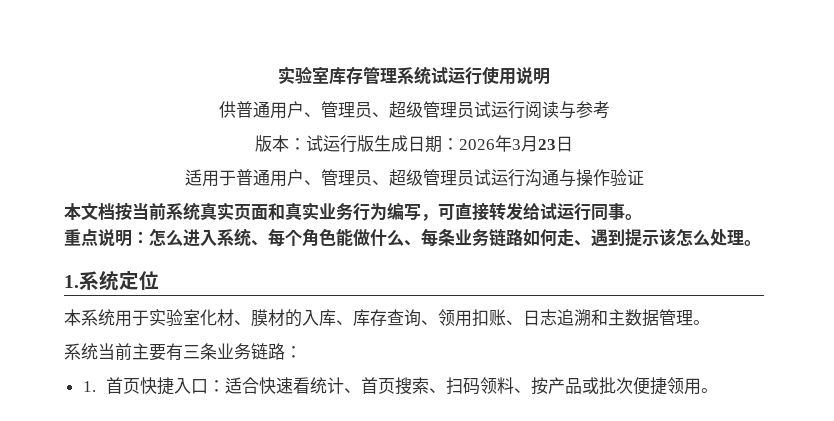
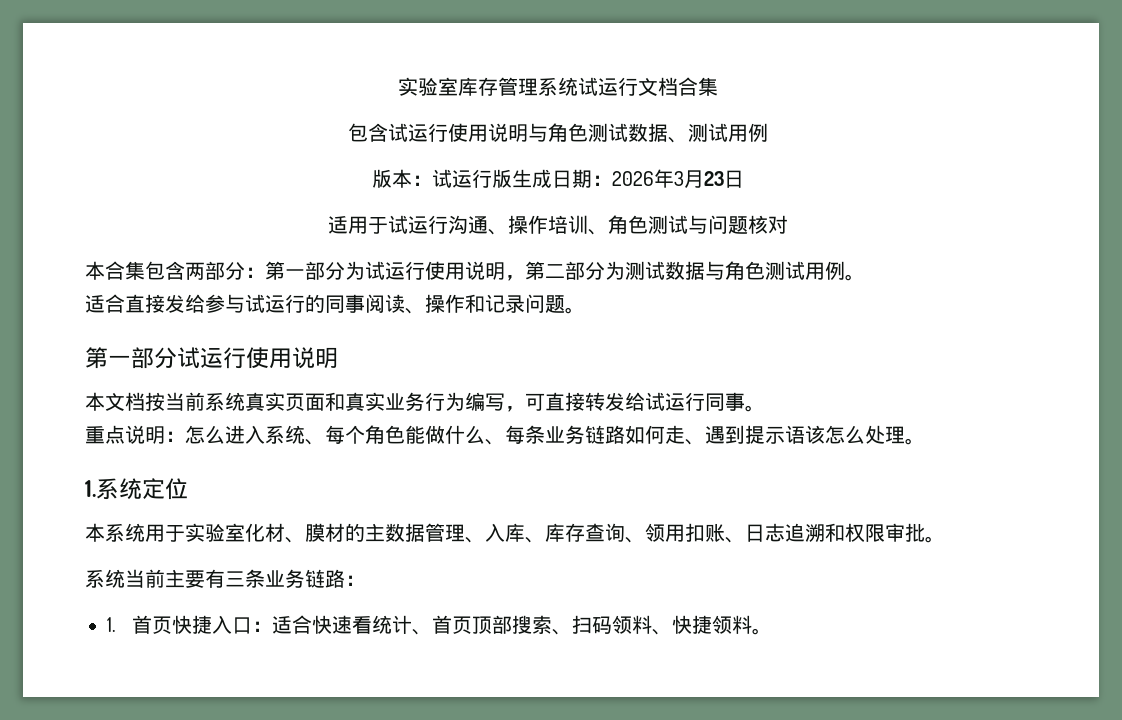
[482,67,550,85] [218,101,610,119] 使用说明 // 供普通用户、管理员、超级管理员试运行阅读与参考 -> [637,77,718,96] [347,123,768,143] 文档合集 // 包含试运行使用说明与角色测试数据、测试用例
[235,169,644,187] 普通用户、管理员、超级管理员试运行沟通与操作验证 -> [387,215,788,235] [85,261,865,281] [85,294,585,314] [85,347,338,369] 试运行沟通、操作培训、角色测试与问题核对 // 本合集包含两部分：第一部分为试运行使用说明，第二部分为测试数据与角色测试用例。 // 适合直接发给参与试运行的同事阅读、操作和记录问题。 // 第一部分试运行使用说明
(659, 238) none -> [785,425,805,444] 语
(302, 318) none -> [365,523,485,543] 主数据管理、
[608,309,693,327] 主数据管理 -> [845,523,925,542] 权限审批
(396, 386) none -> [472,615,513,634] 顶部
[531,377,702,395] 按产品或批次便捷领用 -> [672,615,753,634] 快捷领料

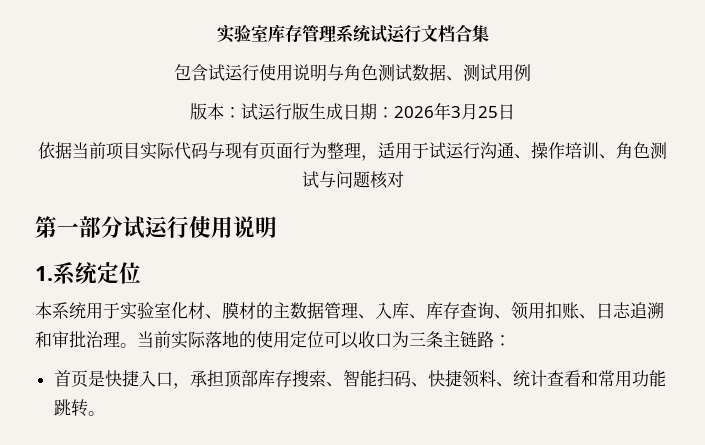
[703,171,724,186] 23 -> [478,106,498,118] 25
(744, 179) none -> [38,142,378,161] 依据当前项目实际代码与现有页面行为整理，
[85,261,865,281] [85,294,585,314] // 本合集包含两部分：第一部分为试运行使用说明，第二部分为测试数据与角色测试用例。 // 适合直接发给参与试运行的同事阅读、操作和记录问题。 -> (404, 179) none
[85,392,765,412] [85,425,925,445] // 本文档按当前系统真实页面和真实业务行为编写，可直接转发给试运行同事。 // 重点说明：怎么进入系统、每个角色能做什么、每条业务链路如何走、遇到提示语该怎么处理。 -> (277, 227) none
[845,523,945,543] [85,569,365,588] [107,615,753,635] 权限审批。 // 系统当前主要有三条业务链路： // 1.首页快捷入口：适合快速看统计、首页顶部搜索、扫码领料、快捷领料 -> [52,331,511,349] [53,370,666,389] [53,399,88,417] 审批治理。当前实际落地的使用定位可以收口为三条主链路： // 首页是快捷入口，承担顶部库存搜索、智能扫码、快捷领料、统计查看和常用功能跳转

